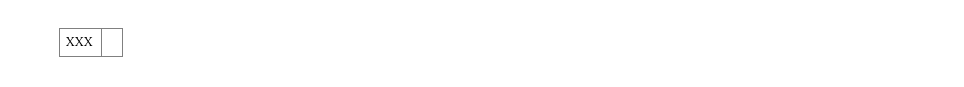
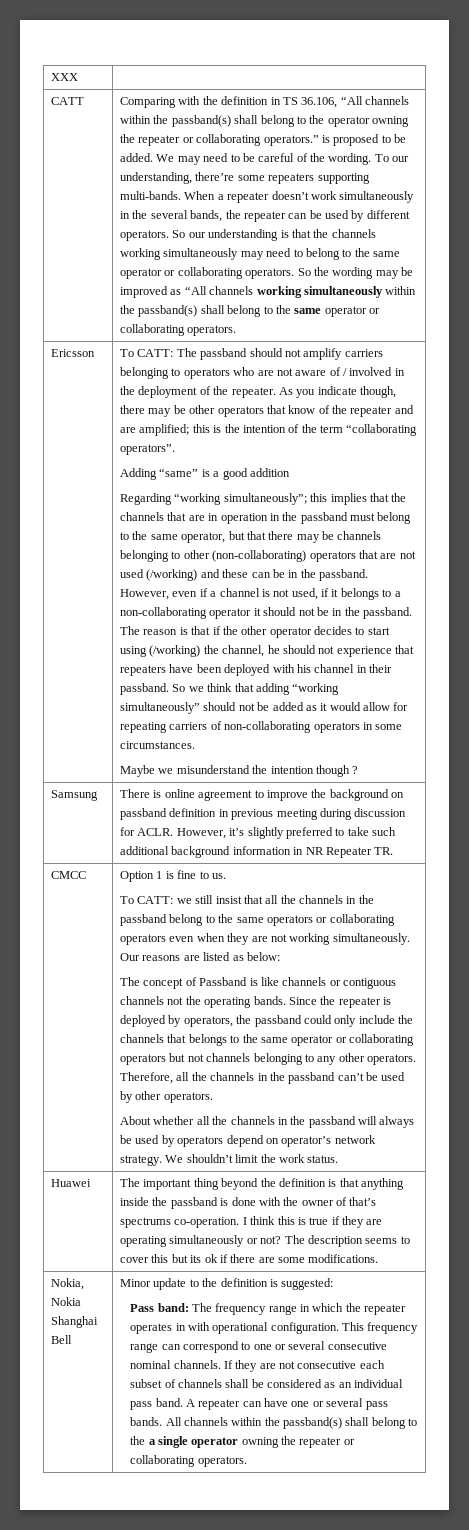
(94, 41) none -> [51,97,85,105] [120,96,410,108] [120,115,410,127] [120,134,407,146] [120,153,410,165] [120,172,370,184] [120,191,415,203] [120,210,410,222] [120,229,376,241] [120,248,401,260] [120,267,414,279] [120,286,417,298] [120,305,381,317] [120,324,237,336] [51,349,96,357] [120,348,383,360] [120,367,405,379] [120,386,397,398] [120,405,414,417] [120,424,418,436] [120,444,176,455] [120,468,290,480] [120,493,407,505] [120,512,412,524] [120,531,382,543] [120,550,416,562] [120,569,369,581] [120,588,401,600] [120,607,413,619] [120,626,390,638] [120,645,415,657] [120,664,393,676] [120,683,340,695] [120,702,409,714] [120,721,403,733] [120,741,196,749] [120,765,359,777] [51,790,99,801] [120,789,405,801] [120,808,407,820] [120,827,397,839] [120,846,394,858] [51,871,87,879] [120,870,226,882] [120,895,374,904] [120,914,395,926] [120,933,410,945] [120,952,280,961] [120,977,397,989] [120,996,392,1008] [120,1015,414,1027] [120,1034,415,1046] [120,1053,417,1065] [120,1072,406,1084] [120,1091,213,1103] [120,1116,415,1128] [120,1135,376,1147] [120,1154,339,1166] [51,1179,92,1187] [120,1178,405,1190] [120,1197,377,1209] [120,1216,383,1228] [120,1235,410,1247] [120,1254,379,1263] [51,1278,85,1290] [51,1297,82,1306] [51,1316,99,1328] [51,1335,73,1344] [120,1278,334,1290] [130,1303,407,1315] [130,1322,419,1334] [130,1341,387,1353] [130,1360,385,1372] [130,1379,404,1388] [130,1398,388,1410] [130,1417,418,1429] [130,1436,355,1448] [130,1455,247,1467] // CATT | Comparing with the definition in TS 36.106, “All channels within the passband(s) shall belong to the operator owning the repeater or collaborating operators.” is proposed to be added. We may need to be careful of the wording. To our understanding, there’re some repeaters supporting multi-bands. When a repeater doesn’t work simultaneously in the several bands, the repeater can be used by different operators. So our understanding is that the channels working simultaneously may need to belong to the same operator or collaborating operators. So the wording may be improved as “All channels working simultaneously within the passband(s) shall belong to the same operator or collaborating operators. // Ericsson | To CATT: The passband should not amplify carriers belonging to operators who are not aware of / involved in the deployment of the repeater. As you indicate though, there may be other operators that know of the repeater and are amplified; this is the intention of the term “collaborating operators”. // Adding “same” is a good addition // Regarding “working simultaneously”; this implies that the channels that are in operation in the passband must belong to the same operator, but that there may be channels belonging to other (non-collaborating) operators that are not used (/working) and these can be in the passband. However, even if a channel is not used, if it belongs to a non-collaborating operator it should not be in the passband. The reason is that if the other operator decides to start using (/working) the channel, he should not experience that repeaters have been deployed with his channel in their passband. So we think that adding “working simultaneously” should not be added as it would allow for repeating carriers of non-collaborating operators in some circumstances. // Maybe we misunderstand the intention though ? // Samsung | There is online agreement to improve the background on passband definition in previous meeting during discussion for ACLR. However, it’s slightly preferred to take such additional background information in NR Repeater TR. // CMCC | Option 1 is fine to us. // To CATT: we still insist that all the channels in the passband belong to the same operators or collaborating operators even when they are not working simultaneously. Our reasons are listed as below: // The concept of Passband is like channels or contiguous channels not the operating bands. Since the repeater is deployed by operators, the passband could only include the channels that belongs to the same operator or collaborating operators but not channels belonging to any other operators. Therefore, all the channels in the passband can’t be used by other operators. // About whether all the channels in the passband will always be used by operators depend on operator’s network strategy. We shouldn’t limit the work status. // Huawei | The important thing beyond the definition is that anything inside the passband is done with the owner of that’s spectrums co-operation. I think this is true if they are operating simultaneously or not? The description seems to cover this but its ok if there are some modifications. // Nokia, Nokia Shanghai Bell | Minor update to the definition is suggested: // Pass band: The frequency range in which the repeater operates in with operational configuration. This frequency range can correspond to one or several consecutive nominal channels. If they are not consecutive each subset of channels shall be considered as an individual pass band. A repeater can have one or several pass bands. All channels within the passband(s) shall belong to the a single operator owning the repeater or collaborating operators.

